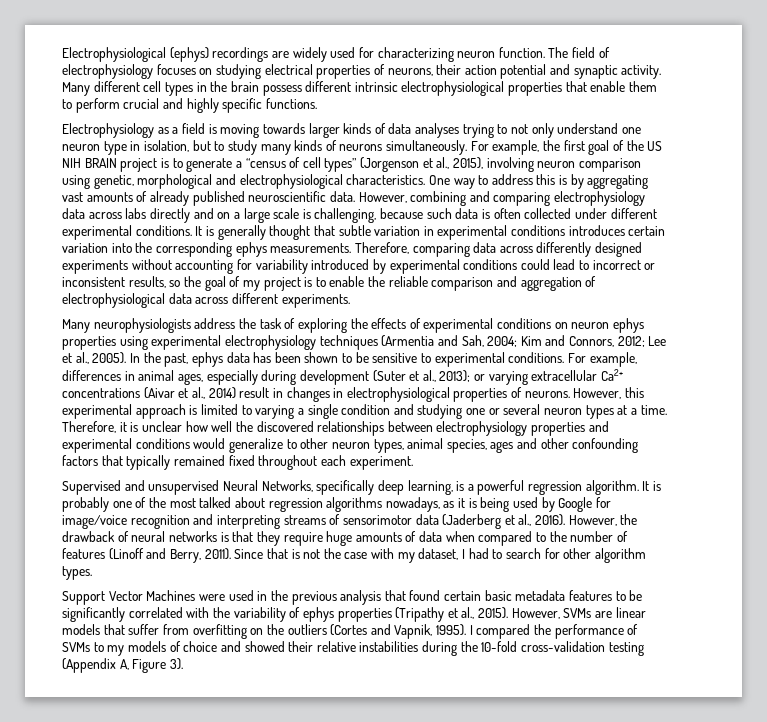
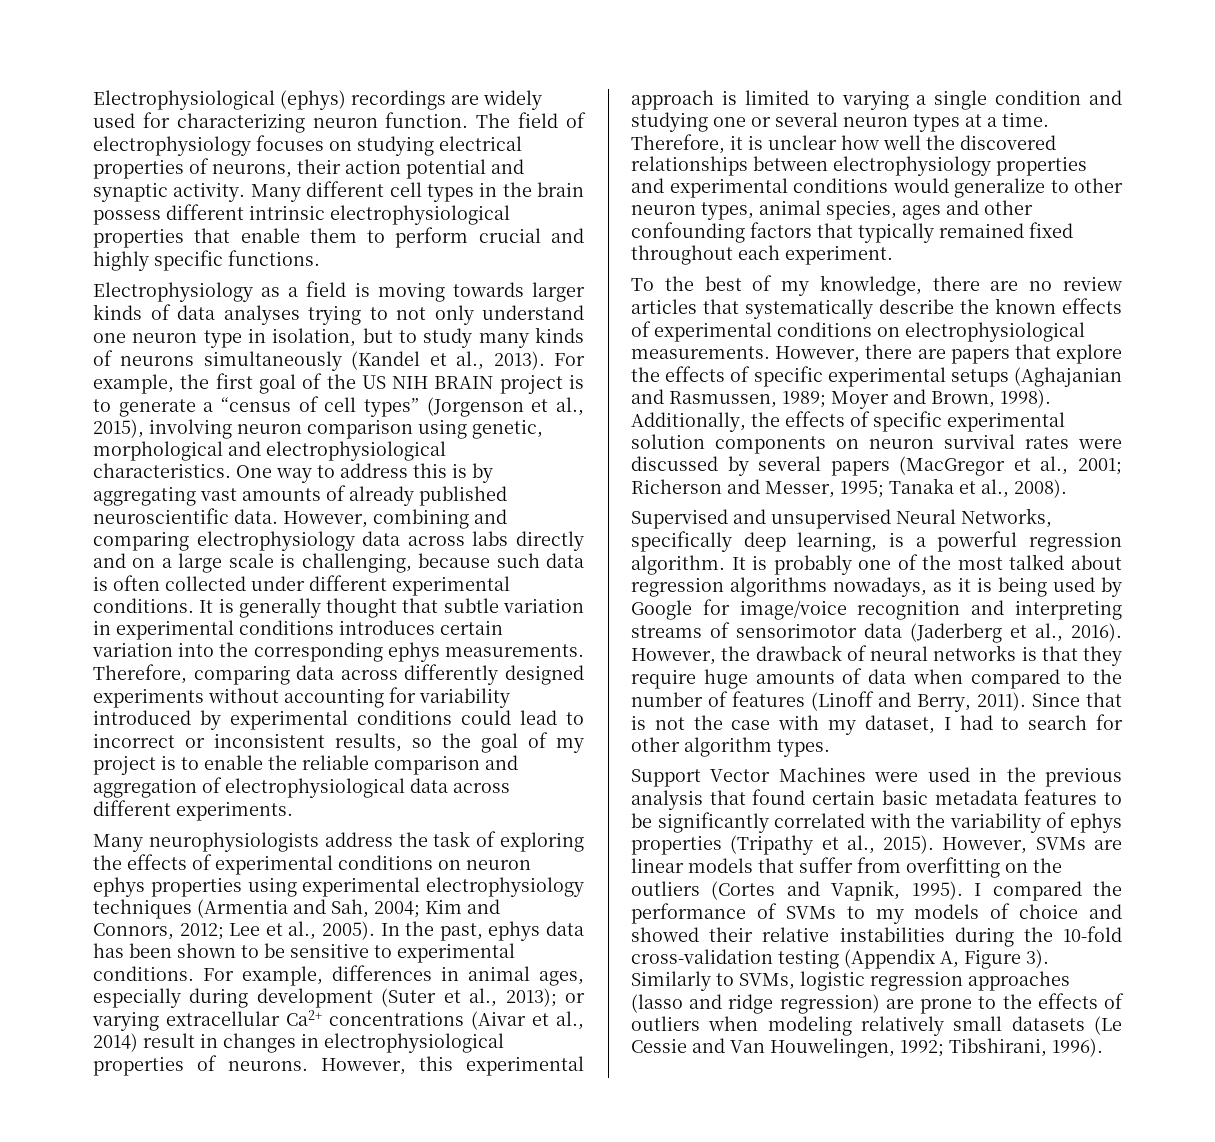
[386,140,468,155] simultaneously. -> [203,351,545,371] simultaneously (Kandel et al., 2013).
(413, 463) none -> [631,275,1122,296] [631,298,1122,319] [631,321,1085,342] [631,344,1122,364] [631,366,1122,387] [631,389,1051,409] [631,411,1065,432] [631,434,1122,454] [631,456,1122,476] [631,478,1067,498] // To the best of my knowledge, there are no review articles that systematically describe the known effects of experimental conditions on electrophysiological measurements. However, there are papers that explore the effects of specific experimental setups (Aghajanian and Rasmussen, 1989; Moyer and Brown, 1998). Additionally, the effects of specific experimental solution components on neuron survival rates were discussed by several papers (MacGregor et al., 2001; Richerson and Messer, 1995; Tanaka et al., 2008).
(183, 664) none -> [631,971,1070,991] [631,993,1124,1014] [631,1016,1122,1036] [631,1038,1103,1058] Similarly to SVMs, logistic regression approaches (lasso and ridge regression) are prone to the effects of outliers when modeling relatively small datasets (Le Cessie and Van Houwelingen, 1992; Tibshirani, 1996).

